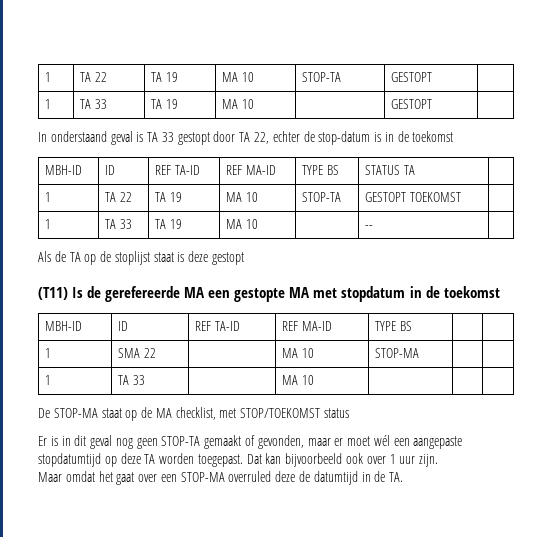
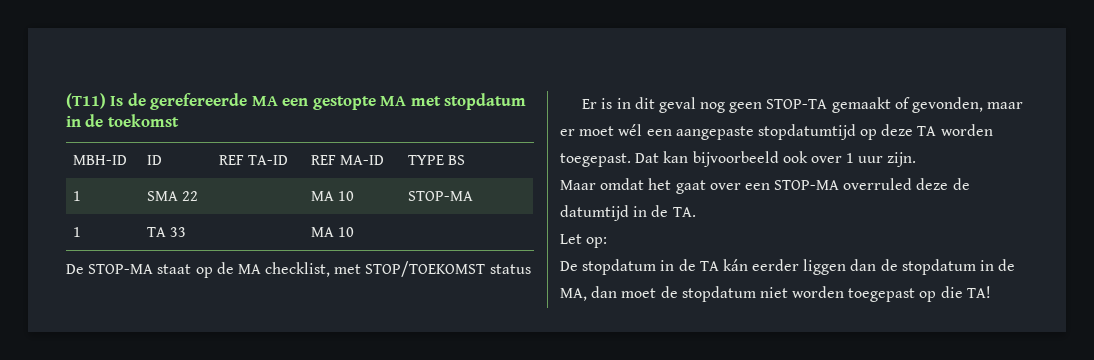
[45,72,52,82] [80,72,107,82] [151,72,178,82] [222,72,254,82] [302,72,342,82] [391,72,433,82] [45,99,52,109] [80,99,107,109] [151,99,178,109] [222,99,254,109] [391,99,433,109] [38,131,454,145] [45,165,83,175] [105,165,116,175] [155,165,200,175] [226,165,276,175] [302,165,339,175] [365,165,415,175] [45,192,52,202] [105,192,132,202] [155,192,182,202] [226,192,258,202] [302,192,342,202] [365,192,461,202] [45,219,52,229] [105,219,132,229] [155,219,182,229] [226,219,258,229] [365,225,374,229] [38,251,245,265] 1 | TA 22 | TA 19 | MA 10 | STOP-TA | GESTOPT | // 1 | TA 33 | TA 19 | MA 10 | | GESTOPT | // In onderstaand geval is TA 33 gestopt door TA 22, echter de stop-datum is in de toekomst // MBH-ID | ID | REF TA-ID | REF MA-ID | TYPE BS | STATUS TA | // 1 | TA 22 | TA 19 | MA 10 | STOP-TA | GESTOPT TOEKOMST | // 1 | TA 33 | TA 19 | MA 10 | | -- | // Als de TA op de stoplijst staat is deze gestopt // -> (66, 101) none
(404, 477) none -> [560,234,608,248] [560,259,1016,275] [560,286,991,302] // Let op: // De stopdatum in de TA kán eerder liggen dan de stopdatum in de MA, dan moet de stopdatum niet worden toegepast op die TA!

